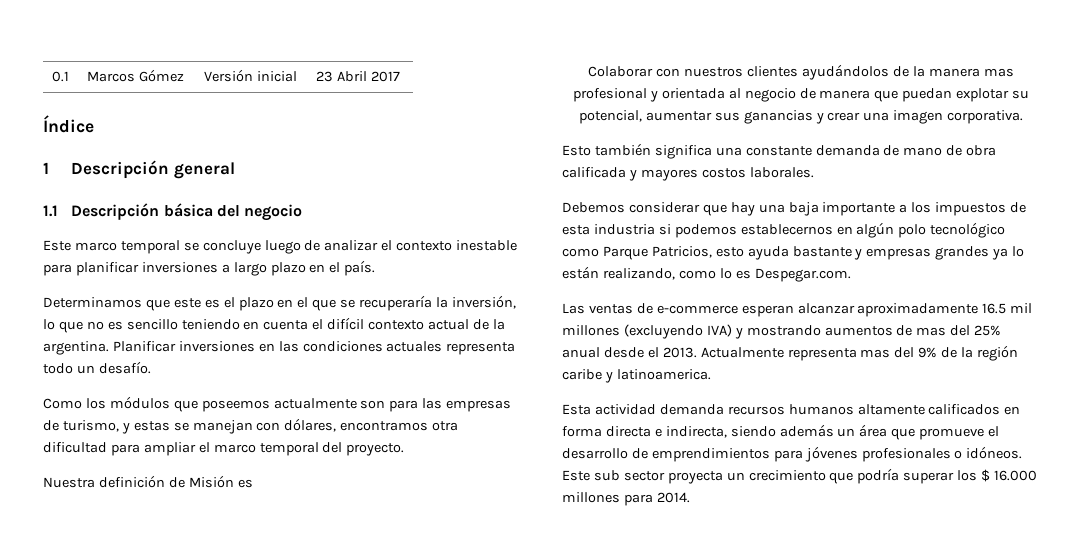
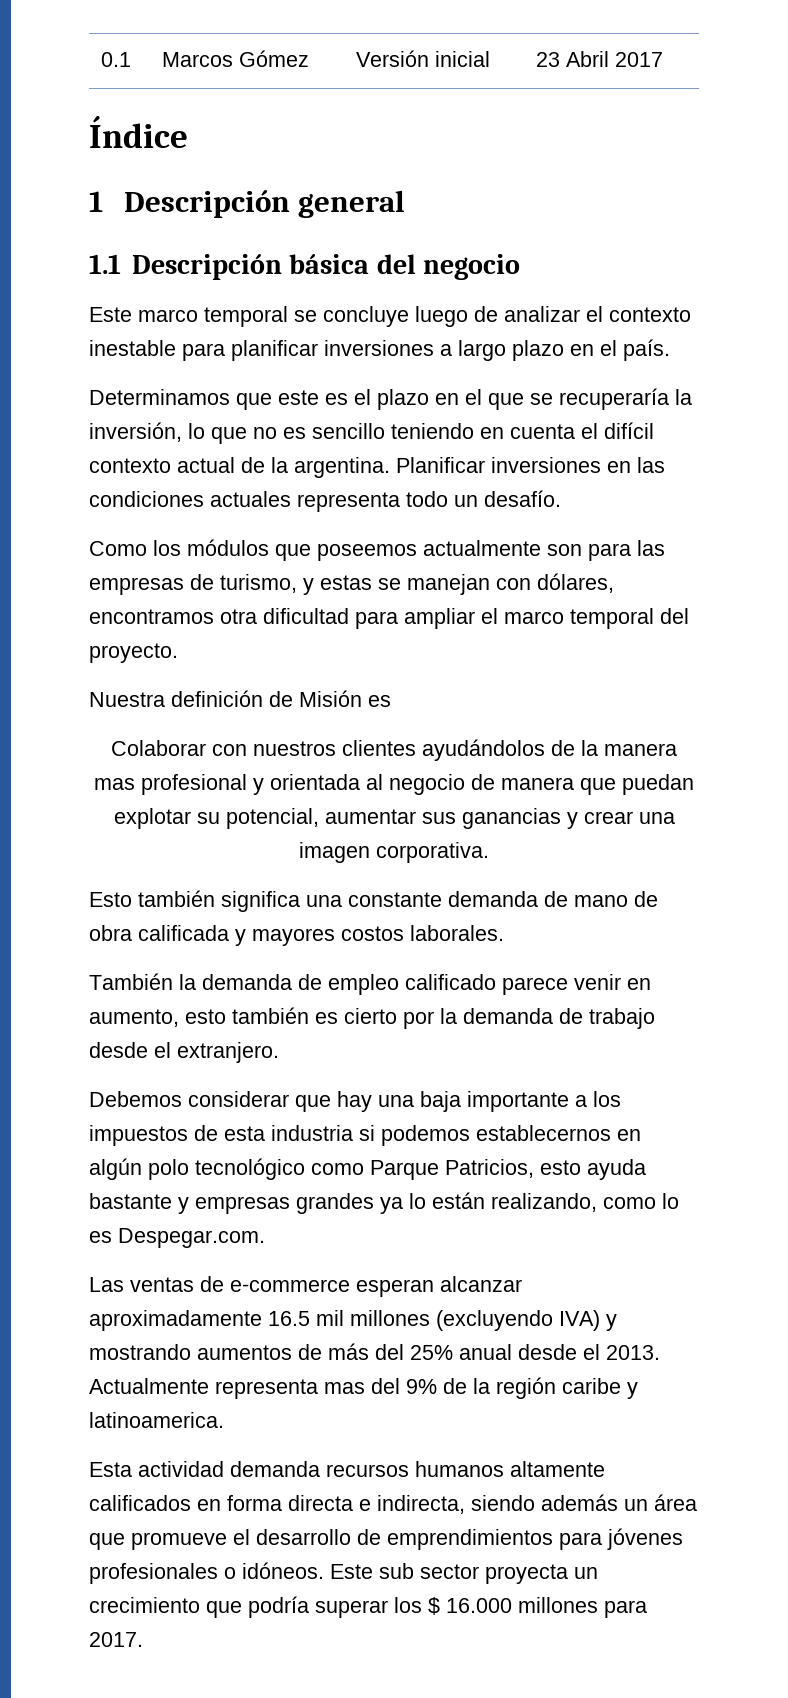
(814, 172) none -> [89,973,651,995] [89,1007,655,1029] [89,1042,279,1063] // También la demanda de empleo calificado parece venir en aumento, esto también es cierto por la demanda de trabajo desde el extranjero.
[916,327,947,336] mas -> [328,1343,369,1360] más
[656,492,690,503] 2014. -> [89,1632,143,1647] 2017.

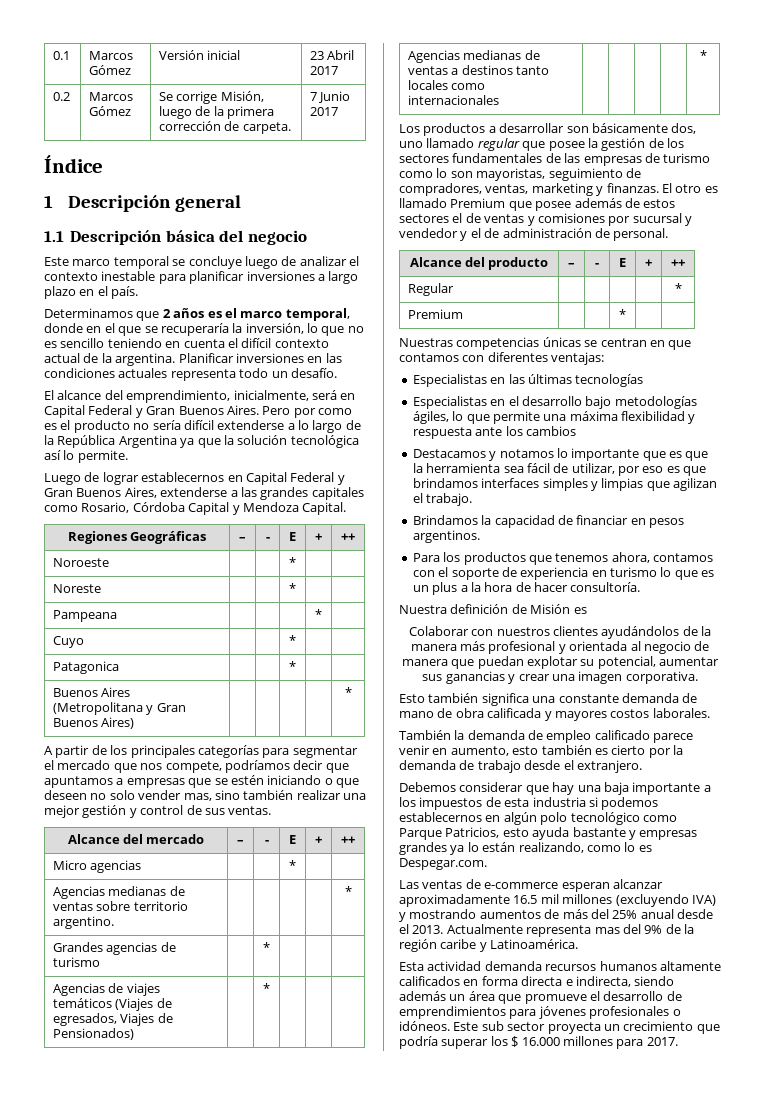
(663, 59) none -> [53,92,71,101] [89,92,134,101] [89,106,132,116] [159,91,264,104] [159,106,275,119] [159,121,291,134] [310,91,351,103] [310,107,339,116] // 0.2 | Marcos Gómez | Se corrige Misión, luego de la primera corrección de carpeta. | 7 Junio 2017
[278,389,429,410] este es el plazo -> [162,308,350,321] [44,323,83,333] 2 años es el marco temporal, donde
[89,539,665,561] [89,573,614,595] [89,608,689,629] [89,643,178,663] Como los módulos que poseemos actualmente son para las empresas de turismo, y estas se manejan con dólares, encontramos otra dificultad para ampliar el marco temporal del proyecto. -> [44,390,356,403] [44,405,352,418] [44,420,361,433] [44,435,359,448] [44,450,128,463] [44,472,345,485] [44,487,364,500] [44,502,347,515] [67,531,207,544] [239,537,246,541] [265,537,270,541] [289,532,296,541] [315,533,322,541] [341,533,355,541] [53,558,110,567] [289,557,296,567] [53,584,102,593] [289,583,296,593] [53,610,118,622] [315,609,322,619] [53,636,85,648] [289,635,296,645] [53,661,120,674] [289,661,296,671] [53,687,131,697] [53,702,186,715] [53,717,135,729] [344,687,352,697] [44,745,358,758] [44,760,349,773] [44,775,359,788] [44,790,366,801] [44,805,272,818] [67,834,205,844] [237,840,244,844] [264,840,269,844] [289,835,296,844] [315,836,322,844] [341,836,355,844] [53,860,142,873] [289,860,296,870] [53,886,185,899] [53,901,188,911] [53,916,115,929] [344,886,352,896] [53,942,176,955] [53,957,101,967] [263,942,270,952] [53,983,160,996] [53,998,172,1011] [53,1013,173,1026] [53,1028,135,1040] [263,983,270,993] [408,50,540,63] [408,65,550,75] [408,80,486,90] [408,95,500,105] [699,50,707,60] [399,123,697,136] [399,138,684,151] [399,153,711,166] [399,168,641,181] [399,183,718,196] [399,198,676,211] [399,213,692,226] [399,228,669,241] [409,257,549,270] [568,263,575,267] [595,263,599,267] [619,258,626,267] [645,259,652,267] [671,259,685,267] [408,283,455,296] [674,283,682,293] [408,309,464,319] [619,309,626,319] [399,337,692,350] [399,352,605,365] [412,374,644,387] [412,396,697,409] [412,411,696,424] [412,426,576,439] [412,448,709,461] [412,463,707,476] [412,478,717,491] [412,493,473,506] [412,515,684,528] [412,530,480,543] [412,552,713,565] [412,567,715,580] [412,582,641,595] El alcance del emprendimiento, inicialmente, será en Capital Federal y Gran Buenos Aires. Pero por como es el producto no sería difícil extenderse a lo largo de la República Argentina ya que la solución tecnológica así lo permite. // Luego de lograr establecernos en Capital Federal y Gran Buenos Aires, extenderse a las grandes capitales como Rosario, Córdoba Capital y Mendoza Capital. // Regiones Geográficas | – | - | E | + | ++ // Noroeste | | | * | | // Noreste | | | * | | // Pampeana | | | | * | // Cuyo | | | * | | // Patagonica | | | * | | // Buenos Aires (Metropolitana y Gran Buenos Aires) | | | | | * // A partir de los principales categorías para segmentar el mercado que nos compete, podríamos decir que apuntamos a empresas que se estén iniciando o que deseen no solo vender mas, sino también realizar una mejor gestión y control de sus ventas. // Alcance del mercado | – | - | E | + | ++ // Micro agencias | | | * | | // Agencias medianas de ventas sobre territorio argentino. | | | | | * // Grandes agencias de turismo | | * | | | // Agencias de viajes temáticos (Viajes de egresados, Viajes de Pensionados) | | * | | | // Agencias medianas de ventas a destinos tanto locales como internacionales | | | | | * // Los productos a desarrollar son básicamente dos, uno llamado regular que posee la gestión de los sectores fundamentales de las empresas de turismo como lo son mayoristas, seguimiento de compradores, ventas, marketing y finanzas. El otro es llamado Premium que posee además de estos sectores el de ventas y comisiones por sucursal y vendedor y el de administración de personal. // Alcance del producto | – | - | E | + | ++ // Regular | | | | | * // Premium | | | * | | // Nuestras competencias únicas se centran en que contamos con diferentes ventajas: // Especialistas en las últimas tecnologías // Especialistas en el desarrollo bajo metodologías ágiles, lo que permite una máxima flexibilidad y respuesta ante los cambios // Destacamos y notamos lo importante que es que la herramienta sea fácil de utilizar, por eso es que brindamos interfaces simples y limpias que agilizan el trabajo. // Brindamos la capacidad de financiar en pesos argentinos. // Para los productos que tenemos ahora, contamos con el soporte de experiencia en turismo lo que es un plus a la hora de hacer consultoría.
[94,778,135,790] mas -> [460,641,486,651] más
[89,1412,224,1428] latinoamerica. -> [490,939,579,949] Latinoamérica.

